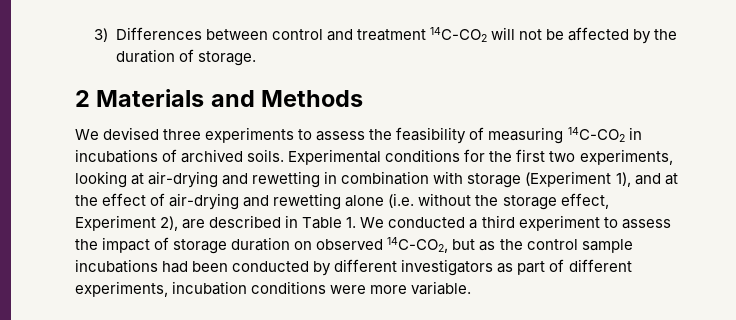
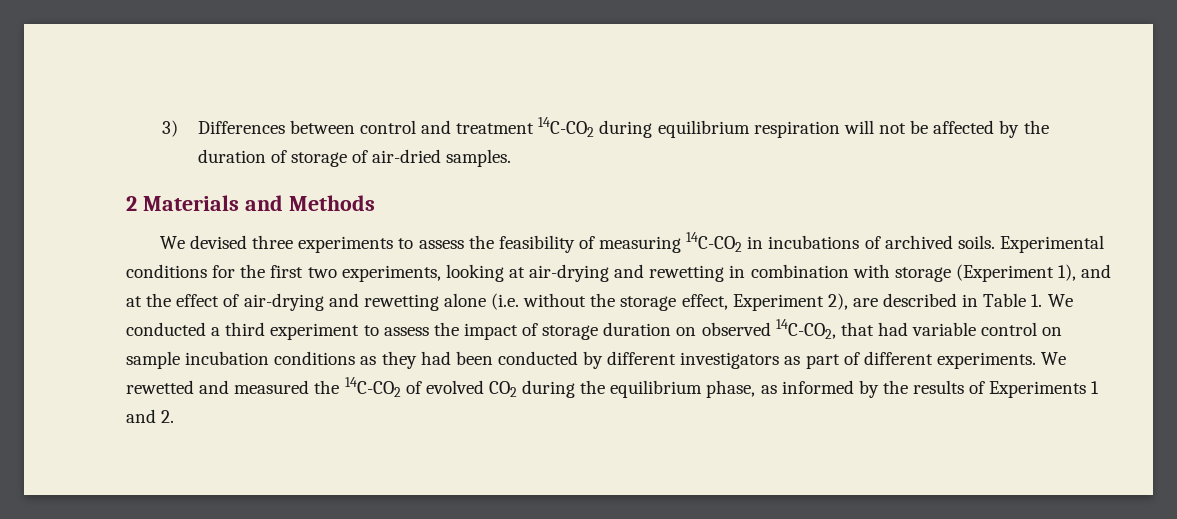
(487, 34) none -> [599,120,840,138] during equilibrium respiration
[197,51,256,66] storage. -> [290,149,512,167] storage of air-dried samples.
[452,239,633,253] [75,259,158,273] but as the control sample incubations -> [840,322,1063,336] [126,351,417,369] that had variable control on sample incubation conditions as they
[75,281,472,297] experiments, incubation conditions were more variable. -> [936,352,1067,369] [126,377,1100,398] [126,409,175,423] experiments. We rewetted and measured the 14C-CO2 of evolved CO2 during the equilibrium phase, as informed by the results of Experiments 1 and 2.

